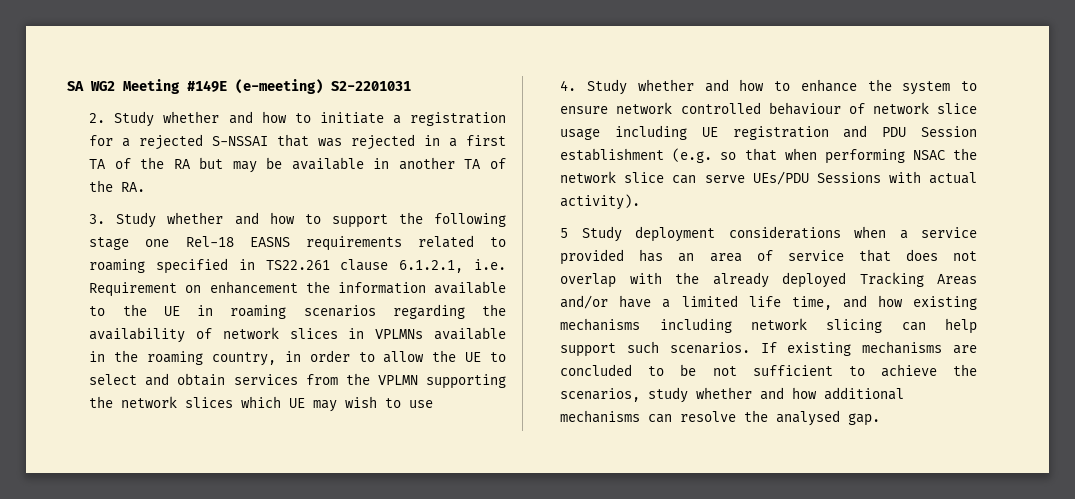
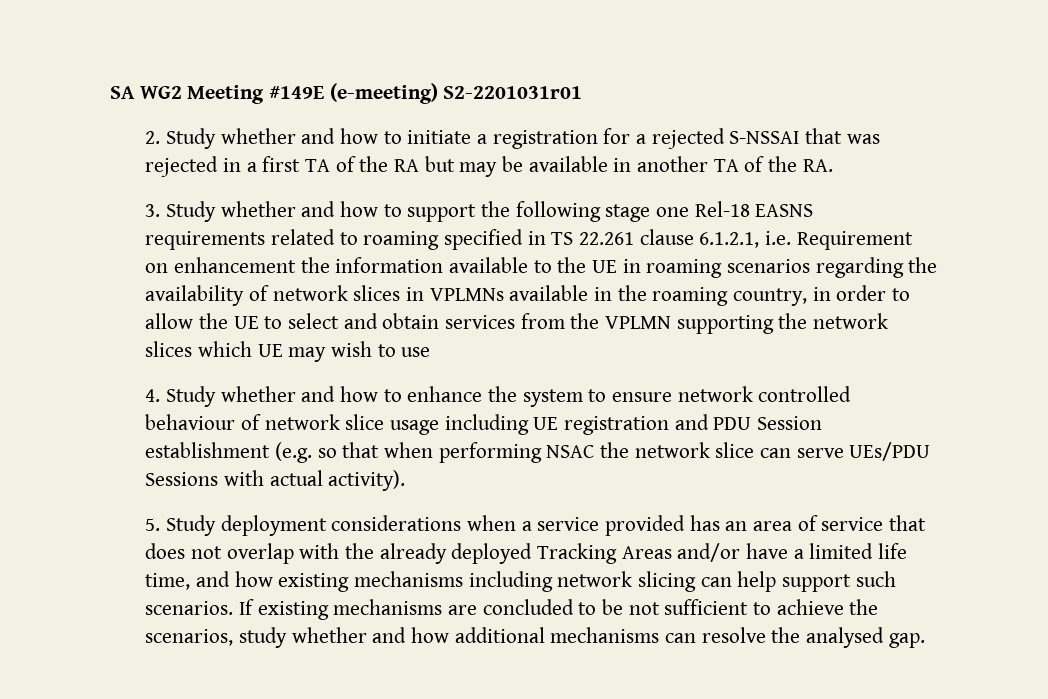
[331,81,411,91] S2-2201031 -> [443,86,583,99] S2-2201031r01
[265,260,330,270] TS22.261 -> [551,232,634,245] TS 22.261
[560,228,569,238] 5 -> [145,518,161,531] 5.

